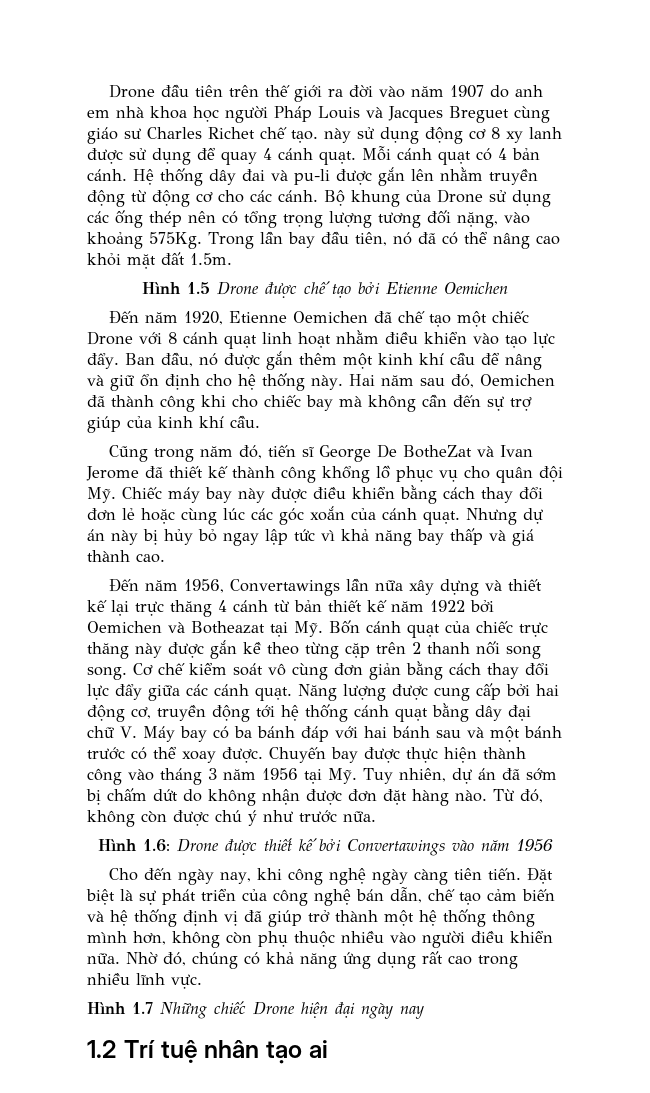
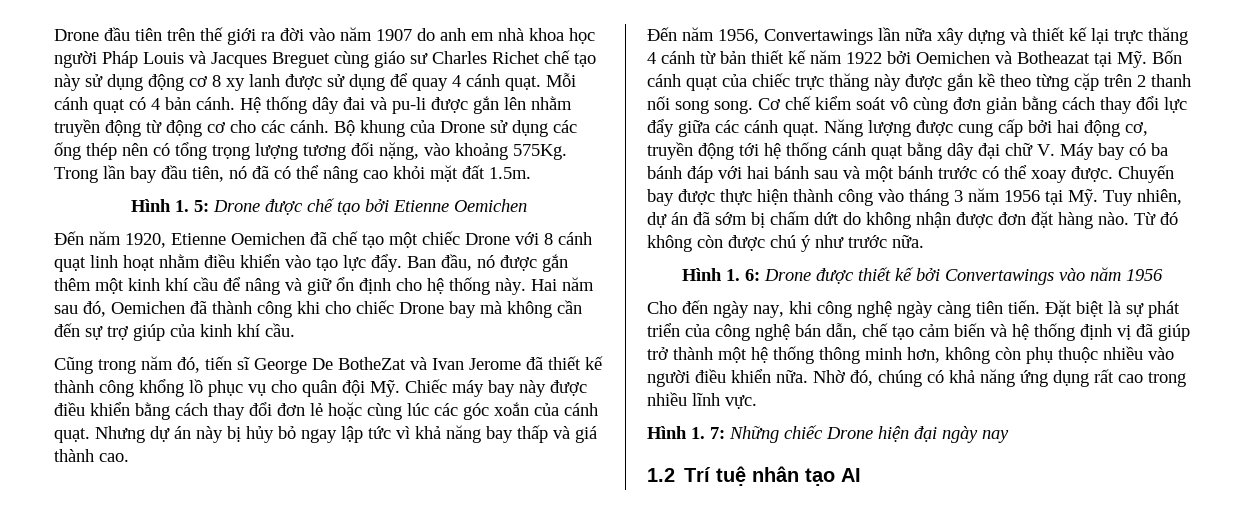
[291,130,318,143] tạo. -> [574,53,596,67] tạo
[187,282,210,294] 1.5 -> [174,200,209,212] 1. 5:
(301, 401) none -> [399,302,444,314] Drone
[520,789,543,803] đó, -> [1160,212,1178,225] đó
[143,839,170,852] 1.6: -> [725,269,760,281] 1. 6:
[87,931,127,943] mình -> [865,347,902,360] minh
[132,1002,153,1014] 1.7 -> [691,427,725,439] 1. 7:
[308,1040,328,1058] ai -> [841,468,862,482] AI

